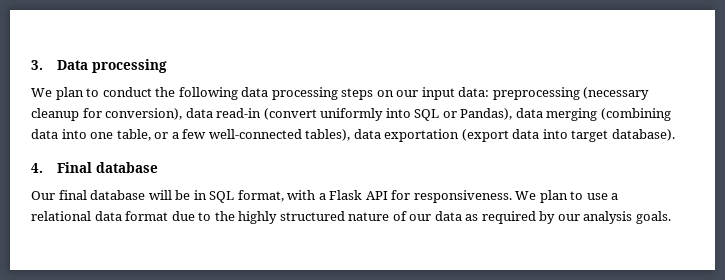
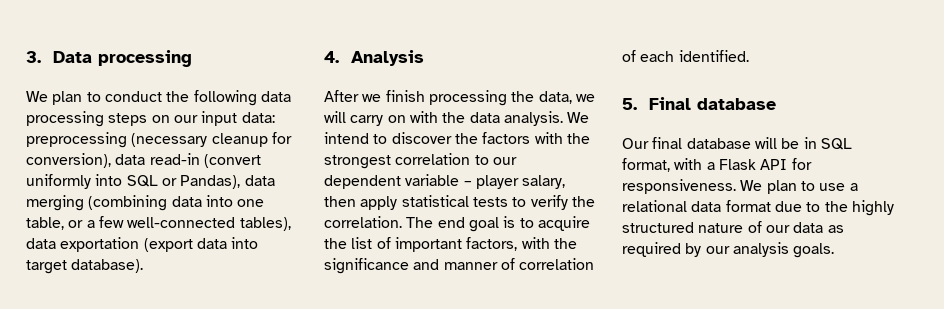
(43, 168) none -> [350,50,424,66] [324,90,595,106] [324,111,590,126] [324,132,590,144] [324,153,517,169] [324,174,566,189] [324,195,595,210] [324,216,590,232] [324,237,577,252] [324,258,595,274] [622,50,749,62] [622,98,637,110] Analysis // After we finish processing the data, we will carry on with the data analysis. We intend to discover the factors with the strongest correlation to our dependent variable – player salary, then apply statistical tests to verify the correlation. The end goal is to acquire the list of important factors, with the significance and manner of correlation of each identified. // 5.

